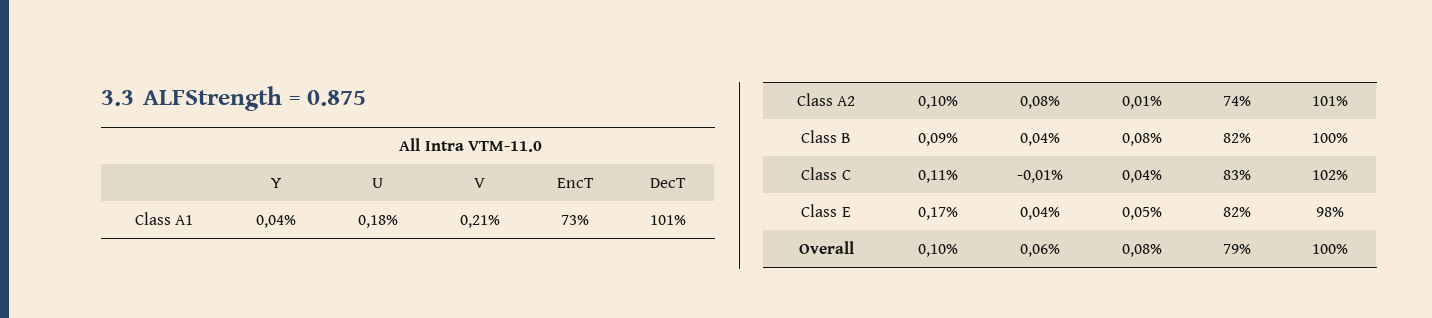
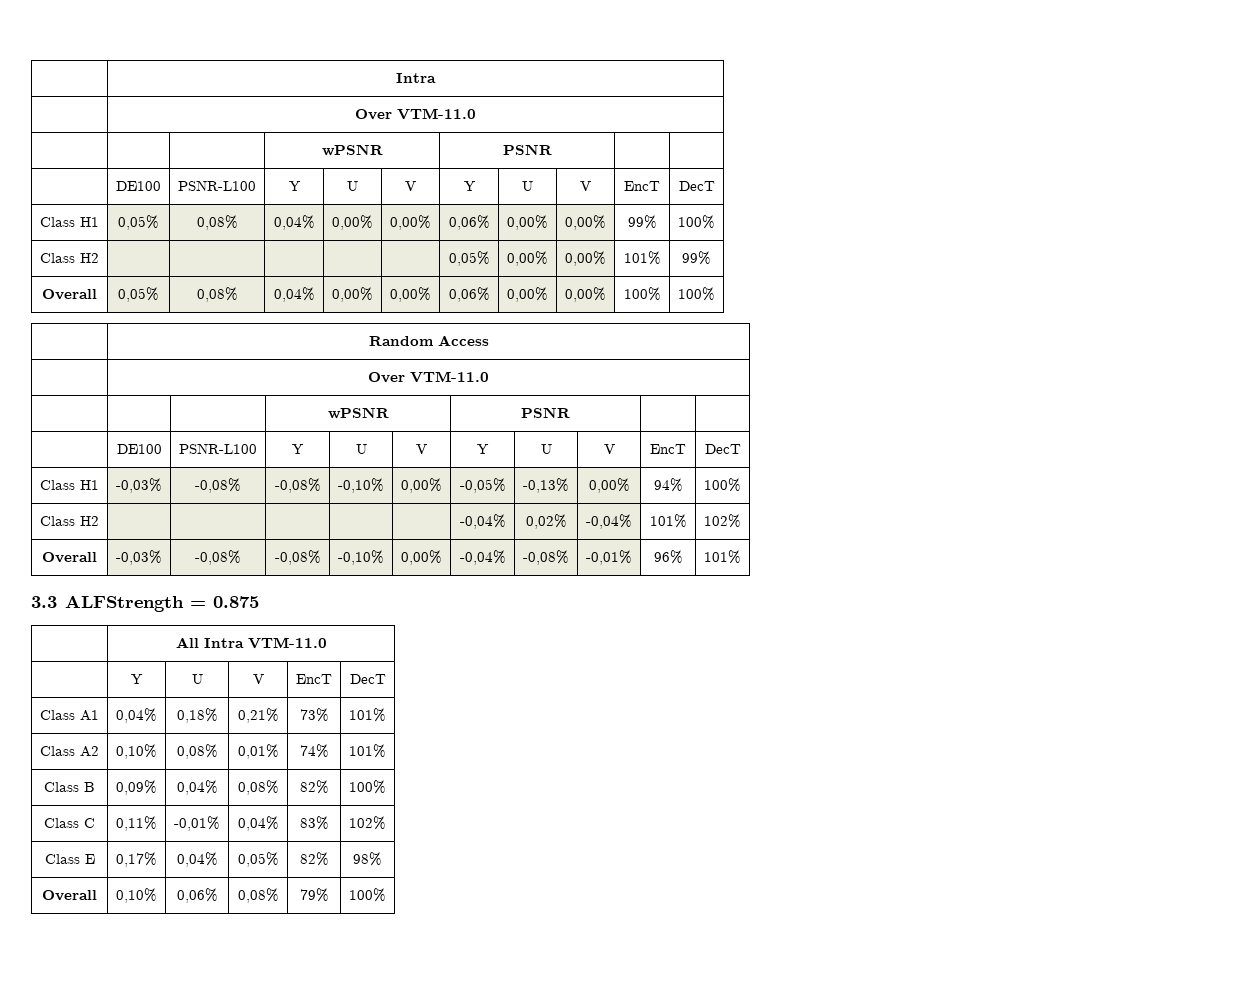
(101, 98) none -> [396,73,436,83] [355,108,476,120] [321,144,383,156] [502,144,552,155] [116,181,161,191] [178,180,256,191] [288,181,301,191] [347,181,358,191] [405,181,416,191] [463,181,476,191] [522,181,533,191] [580,181,591,191] [624,181,660,191] [678,181,715,191] [40,217,99,227] [118,215,159,230] [196,215,238,230] [273,215,315,230] [332,215,373,230] [390,215,431,230] [448,215,490,230] [507,215,548,230] [565,215,606,230] [627,215,657,229] [678,215,715,229] [40,253,99,263] [448,251,490,266] [507,251,548,266] [565,251,606,266] [623,251,661,265] [682,251,711,265] [42,289,97,300] [118,287,159,302] [196,287,238,302] [273,287,315,302] [332,287,373,302] [390,287,431,302] [448,287,490,302] [507,287,548,302] [565,287,606,302] [623,287,661,301] [678,287,715,301] [368,335,489,346] [368,371,489,383] [327,407,389,419] [521,407,570,418] [116,444,162,454] [179,443,257,454] [292,444,304,454] [355,444,367,454] [416,444,427,454] [477,444,489,454] [540,444,552,454] [603,444,615,454] [650,444,686,454] [704,444,741,454] [40,480,99,490] [116,478,162,493] [195,478,241,493] [274,478,321,493] [338,478,384,493] [401,478,442,493] [459,478,506,493] [523,478,569,493] [588,478,630,493] [653,478,683,492] [704,478,741,492] [40,516,99,526] [459,514,506,529] [525,514,567,529] [586,514,632,529] [649,514,687,528] [704,514,741,528] [42,552,97,563] [116,550,162,565] [195,550,241,565] [274,550,321,565] [338,550,384,565] [401,550,442,565] [459,550,506,565] [523,550,569,565] [586,550,632,565] [653,550,683,564] [704,550,741,564] | Intra // | Over VTM-11.0 // | | | wPSNR | PSNR | | // | DE100 | PSNR-L100 | Y | U | V | Y | U | V | EncT | DecT // Class H1 | 0,05% | 0,08% | 0,04% | 0,00% | 0,00% | 0,06% | 0,00% | 0,00% | 99% | 100% // Class H2 | | | | | | 0,05% | 0,00% | 0,00% | 101% | 99% // Overall | 0,05% | 0,08% | 0,04% | 0,00% | 0,00% | 0,06% | 0,00% | 0,00% | 100% | 100% // | Random Access // | Over VTM-11.0 // | | | wPSNR | PSNR | | // | DE100 | PSNR-L100 | Y | U | V | Y | U | V | EncT | DecT // Class H1 | -0,03% | -0,08% | -0,08% | -0,10% | 0,00% | -0,05% | -0,13% | 0,00% | 94% | 100% // Class H2 | | | | | | -0,04% | 0,02% | -0,04% | 101% | 102% // Overall | -0,03% | -0,08% | -0,08% | -0,10% | 0,00% | -0,04% | -0,08% | -0,01% | 96% | 101% //

